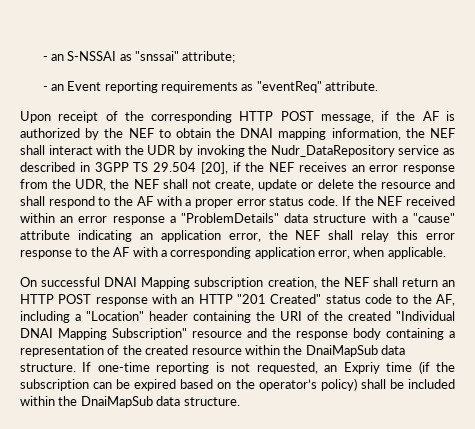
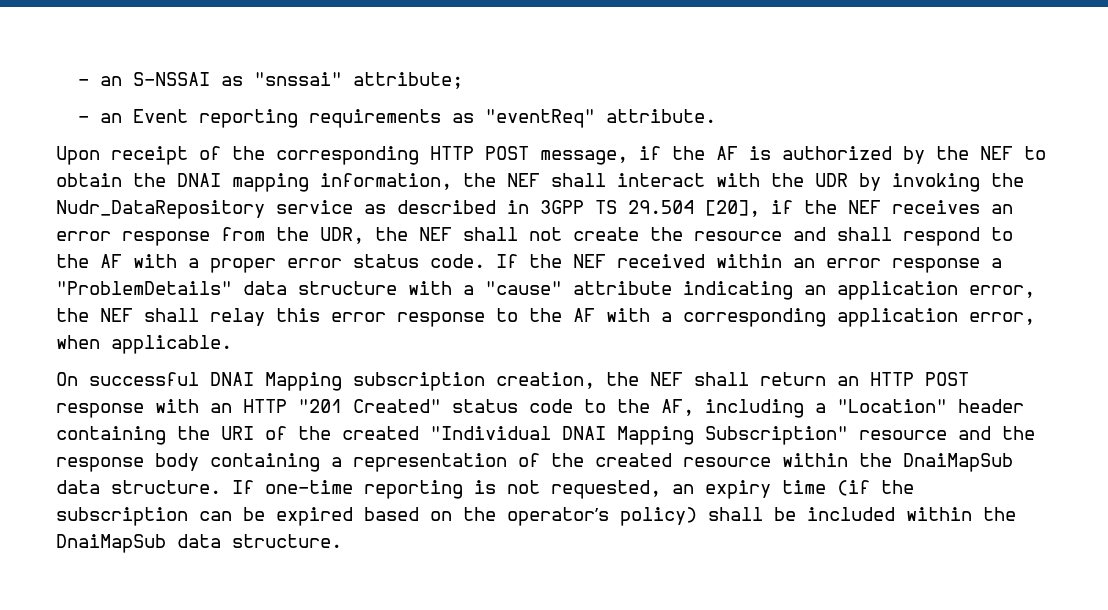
[215,179,354,191] create, update or delete -> [573,227,639,241] create
[343,362,380,374] Expriy -> [705,480,771,499] expiry

